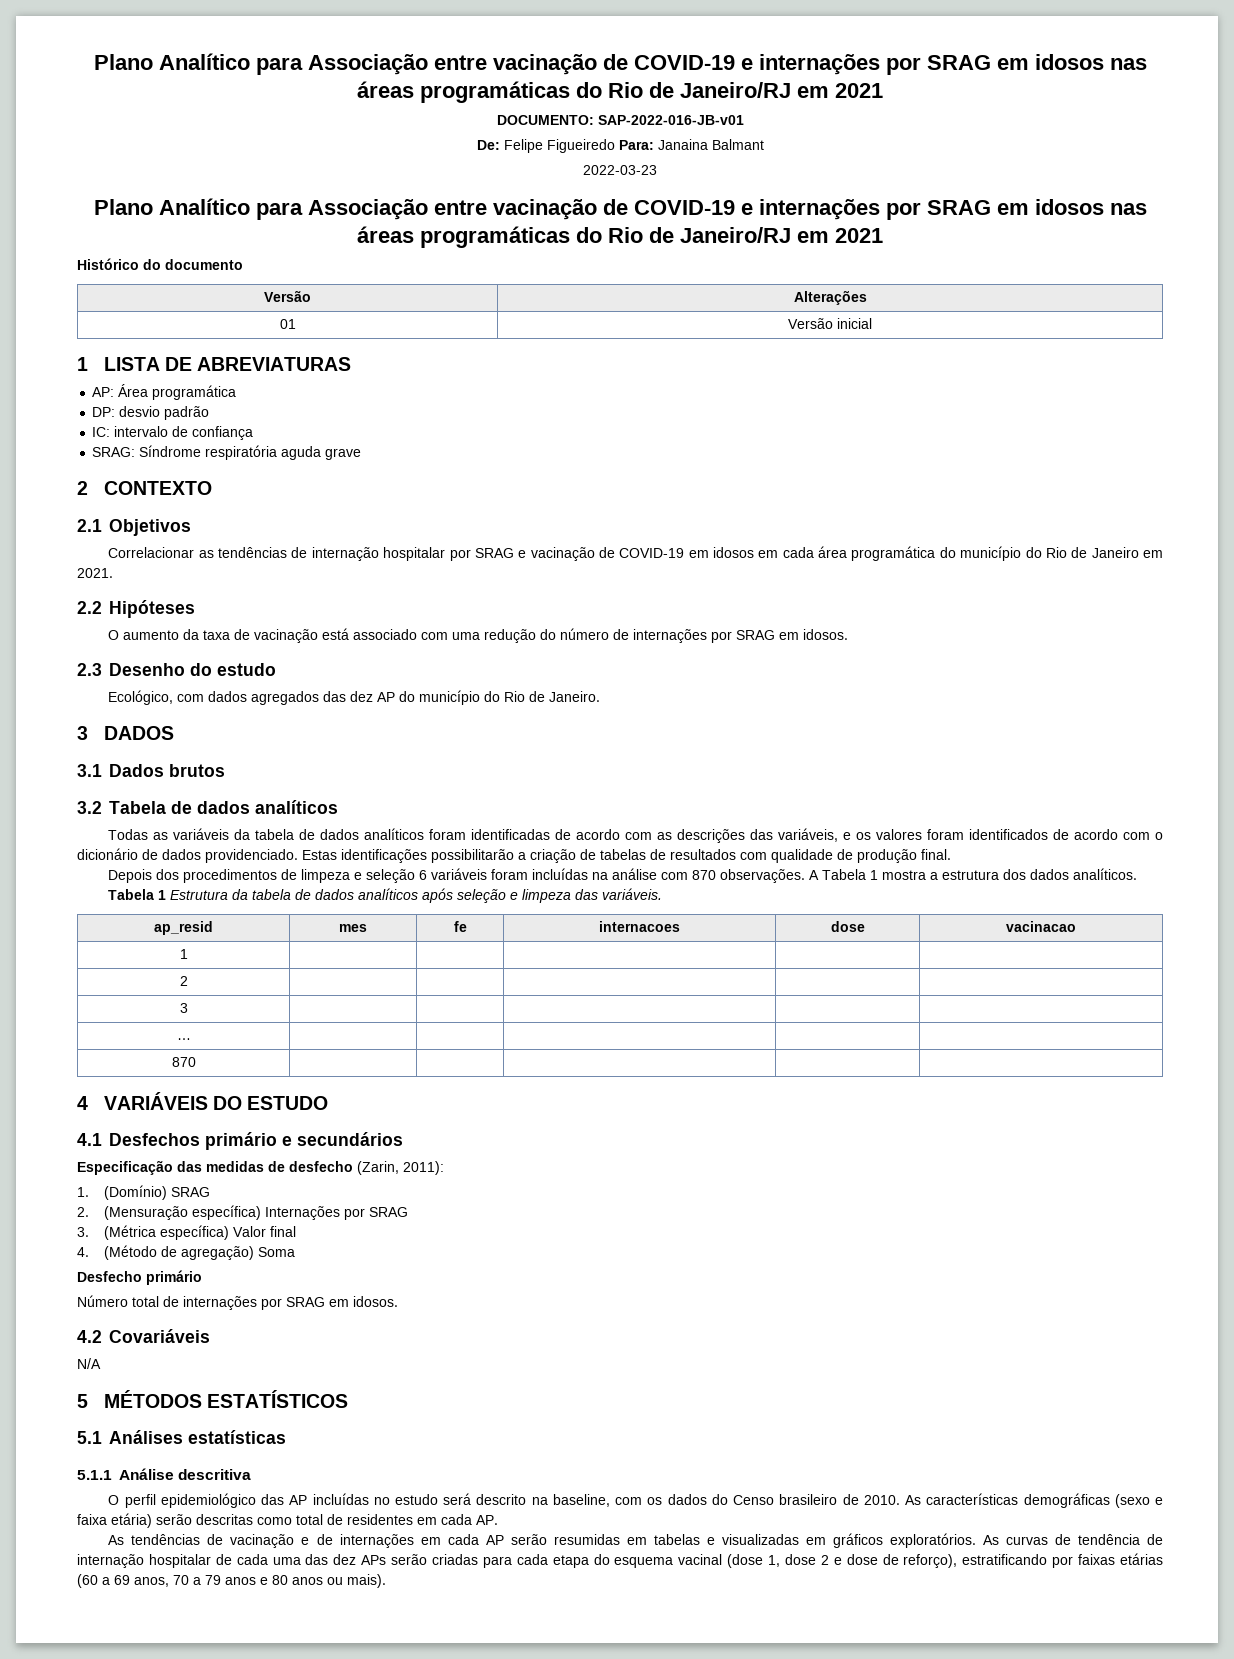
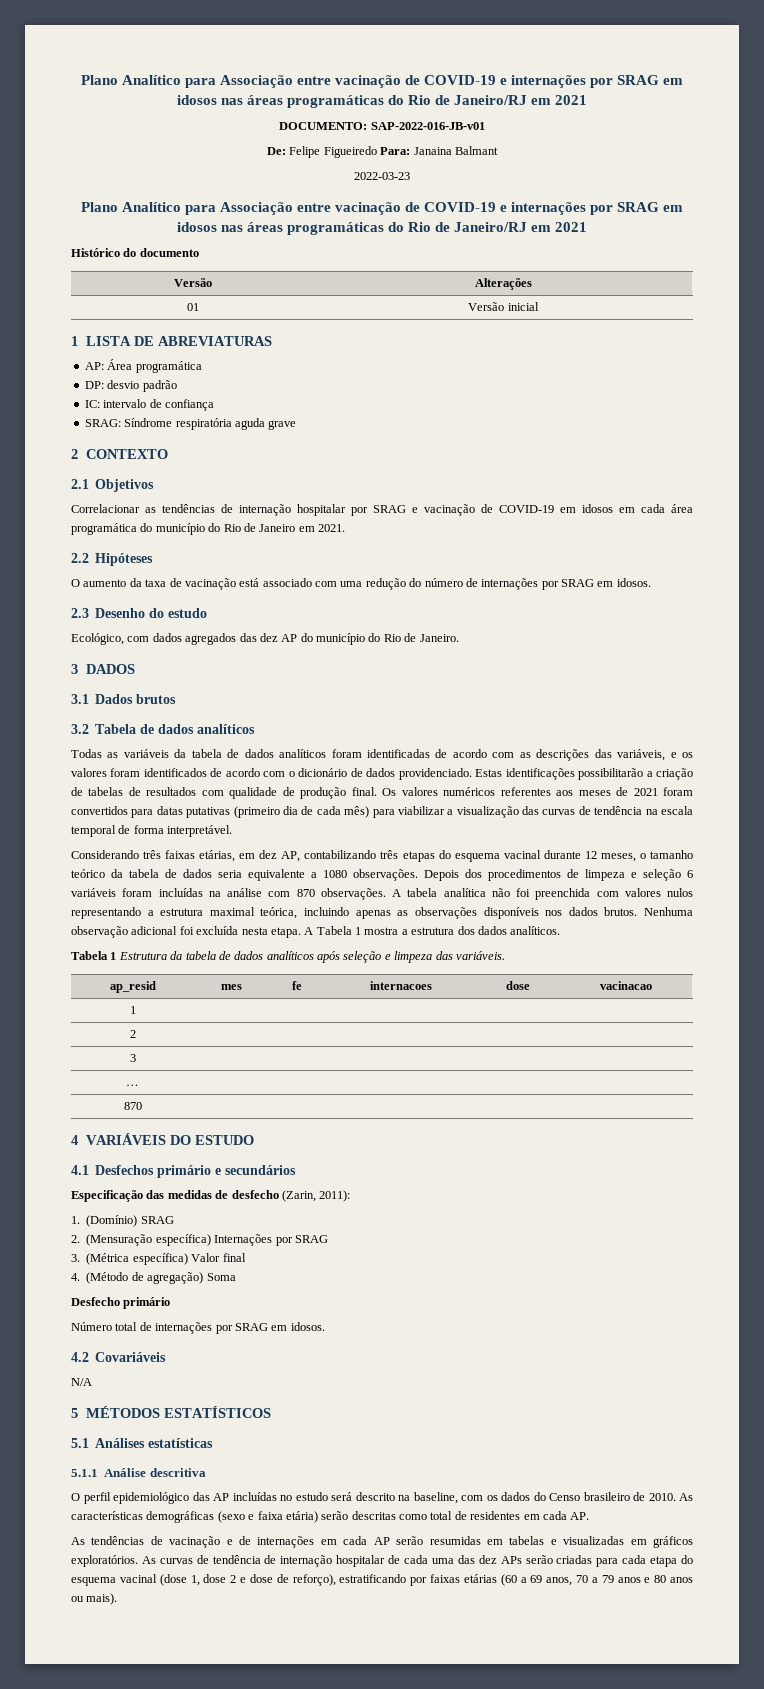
(951, 854) // -> [382,787,694,796] [71,806,694,818] [71,825,233,837] [71,850,693,862] [71,869,418,881] Os valores numéricos referentes aos meses de 2021 foram convertidos para datas putativas (primeiro dia de cada mês) para viabilizar a visualização das curvas de tendência na escala temporal de forma interpretável. // Considerando três faixas etárias, em dez AP, contabilizando três etapas do esquema vacinal durante 12 meses, o tamanho teórico da tabela de dados seria equivalente a 1080 observações.
(820, 875) none -> [407,888,693,900] [71,907,694,919] [71,926,314,938] tabela analítica não foi preenchida com valores nulos representando a estrutura maximal teórica, incluindo apenas as observações disponíveis nos dados brutos. Nenhuma observação adicional foi excluída nesta etapa. A

